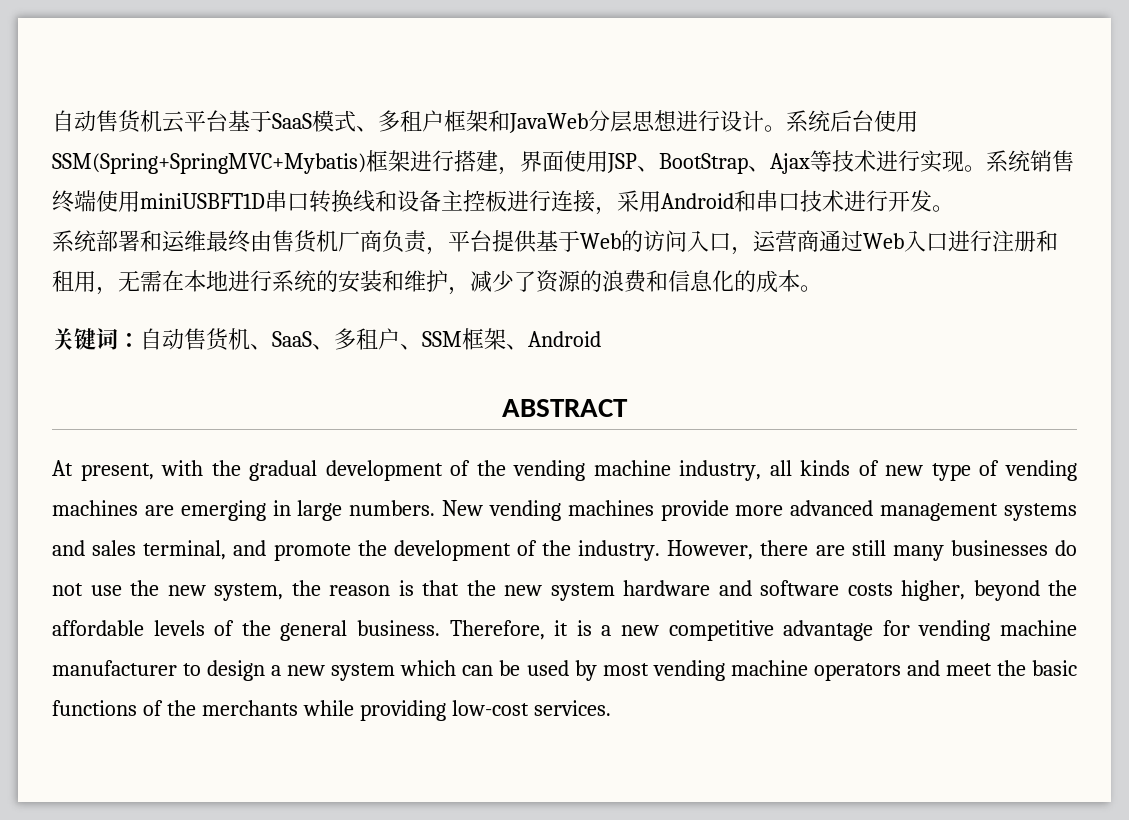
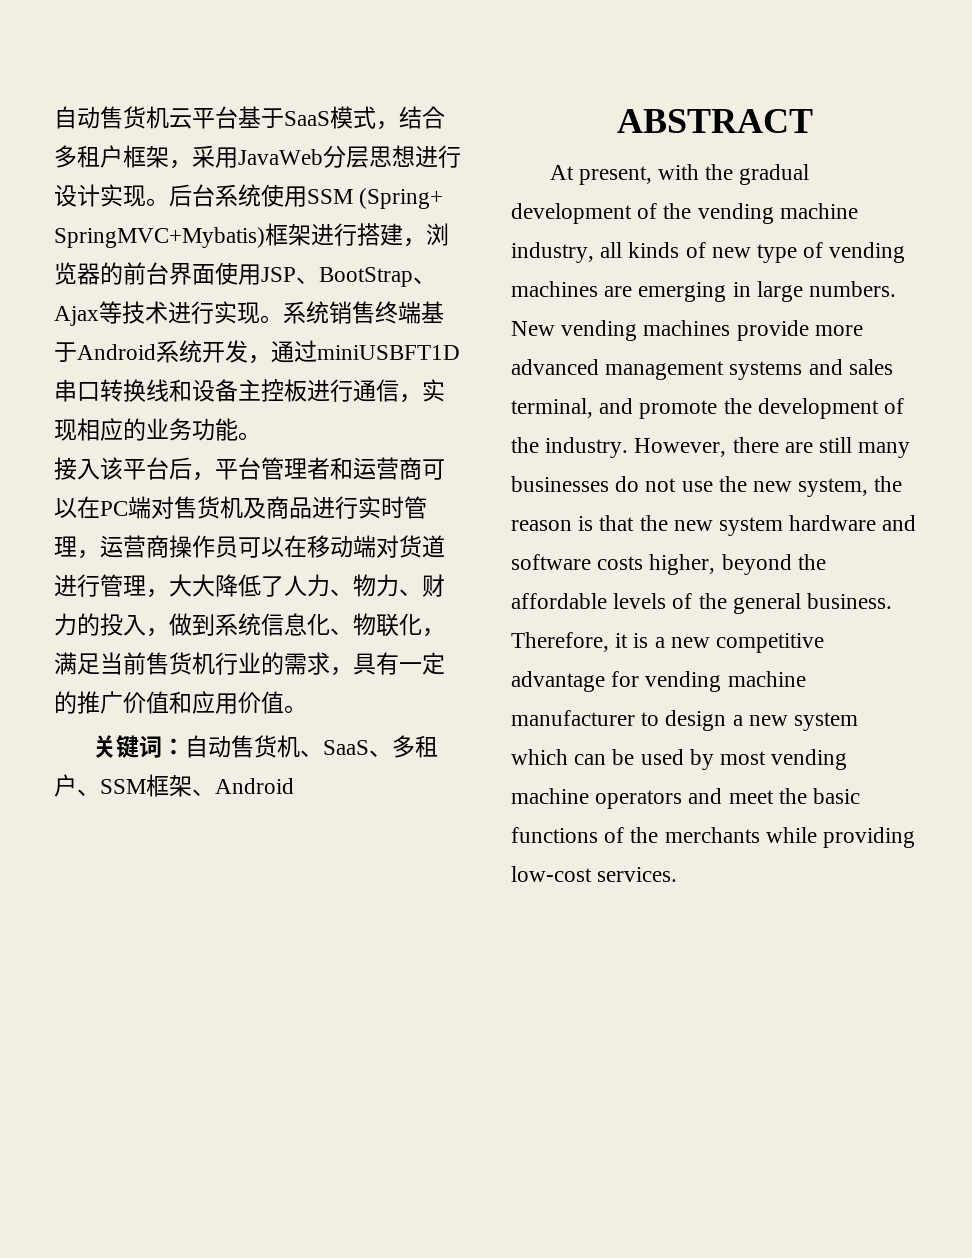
[356,126,378,132] 、 -> [376,106,445,130] ，结合
[488,110,510,132] 和 -> [169,145,238,169] ，采用
[764,110,918,132] [52,153,366,174] 。系统后台使用SSM(Spring+SpringMVC+Mybatis) -> [100,184,444,209] [54,227,265,248] 实现。后台系统使用SSM (Spring+ SpringMVC+Mybatis)
(520, 171) none -> [426,223,449,246] [54,262,169,285] 浏览器的前台
[96,190,140,212] 使用 -> [421,301,444,323] [54,340,317,364] 基于Android系统开发，通过
[551,190,954,215] [52,230,1058,255] [52,270,800,295] 连接，采用Android和串口技术进行开发。 // 系统部署和运维最终由售货机厂商负责，平台提供基于Web的访问入口，运营商通过Web入口进行注册和租用，无需在本地进行系统的安装和维护，减少了资源的浪费和信息化的成本 -> [353,379,445,403] [54,418,261,441] [54,457,445,481] [54,496,427,519] [54,535,445,559] [54,574,445,598] [54,613,445,637] [54,652,445,676] [54,691,284,714] 通信，实现相应的业务功能。 // 接入该平台后，平台管理者和运营商可以在PC端对售货机及商品进行实时管理，运营商操作员可以在移动端对货道进行管理，大大降低了人力、物力、财力的投入，做到系统信息化、物联化，满足当前售货机行业的需求，具有一定的推广价值和应用价值

